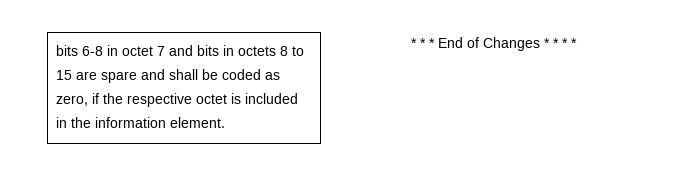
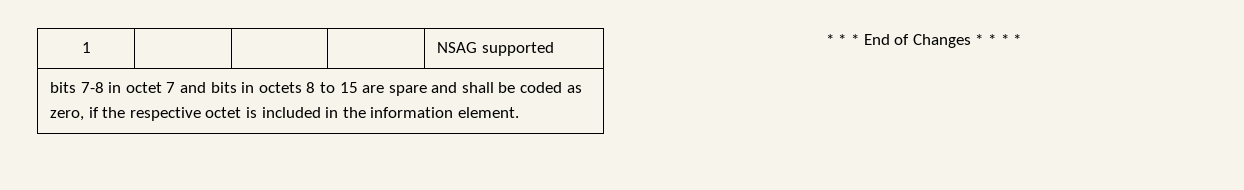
[55,45,103,56] bits 6-8 -> [81,42,91,53] [437,42,554,56] [50,82,104,93] 1 | | | | NSAG supported // bits 7-8

